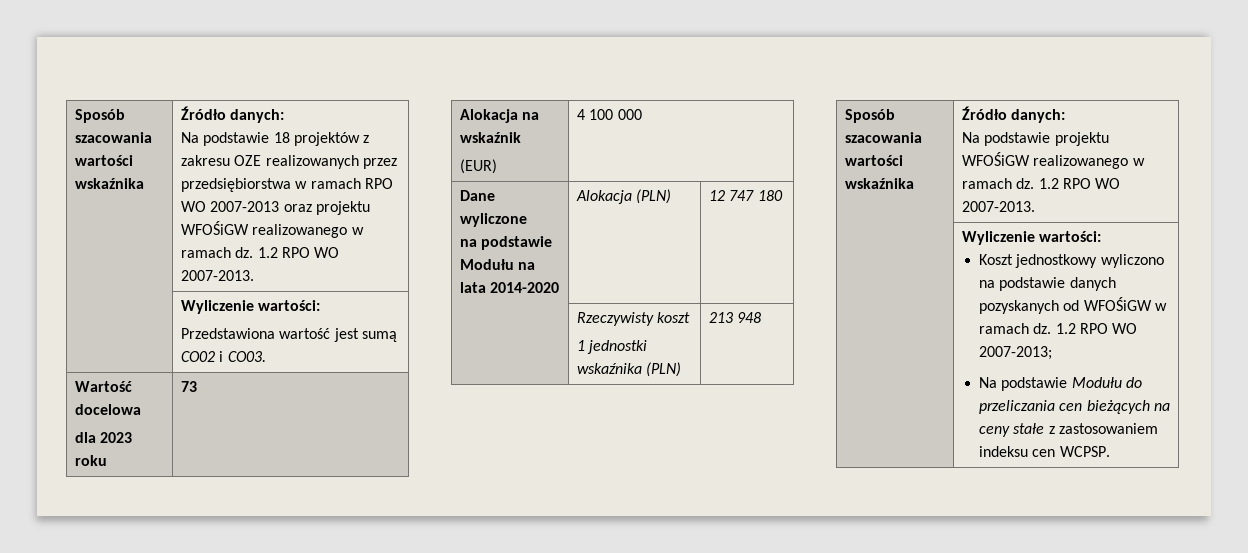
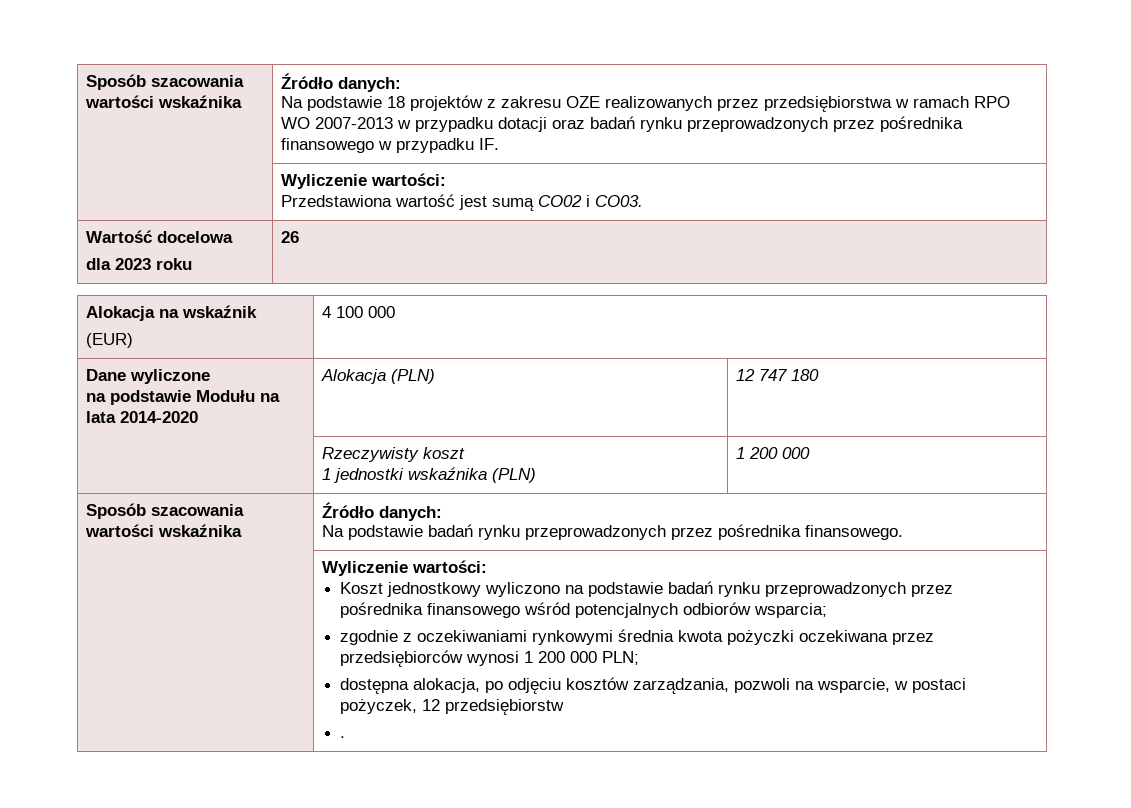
[283,201,370,215] [181,221,364,238] [181,247,339,258] [181,270,255,281] oraz projektu WFOŚiGW realizowanego w ramach dz. 1.2 RPO WO 2007-2013. -> [396,116,963,132] [280,138,499,153] w przypadku dotacji oraz badań rynku przeprowadzonych przez pośrednika finansowego w przypadku IF.
[181,381,198,392] 73 -> [280,231,299,243] 26
[709,312,762,323] [845,109,896,123] [845,132,923,143] [845,155,904,166] [845,178,915,189] [962,106,1066,123] [962,132,1109,146] [962,152,1145,169] [962,178,1120,189] [962,201,1036,212] 213 948 // Sposób szacowania wartości wskaźnika | Źródło danych: // Na podstawie projektu WFOŚiGW realizowanego w ramach dz. 1.2 RPO WO 2007-2013. -> [735,447,810,459] [85,503,244,519] [84,524,242,537] [321,502,442,521] [321,524,903,540] 1 200 000 // Sposób szacowania wartości wskaźnika | Źródło danych: // Na podstawie badań rynku przeprowadzonych przez pośrednika finansowego.
[1069,277,1116,291] [979,297,1167,314] [979,323,1137,334] [979,346,1053,360] [979,377,1142,391] [979,400,1170,414] [979,423,1158,437] [979,446,1110,457] danych pozyskanych od WFOŚiGW w ramach dz. 1.2 RPO WO 2007-2013; // Na podstawie Modułu do przeliczania cen bieżących na ceny stałe z zastosowaniem indeksu cen WCPSP. -> [668,581,954,597] [340,602,828,618] [340,629,935,645] [340,650,640,667] [340,677,967,694] [340,699,565,715] [340,736,346,738] badań rynku przeprowadzonych przez pośrednika finansowego wśród potencjalnych odbiorów wsparcia; // zgodnie z oczekiwaniami rynkowymi średnia kwota pożyczki oczekiwana przez przedsiębiorców wynosi 1 200 000 PLN; // dostępna alokacja, po odjęciu kosztów zarządzania, pozwoli na wsparcie, w postaci pożyczek, 12 przedsiębiorstw // .

